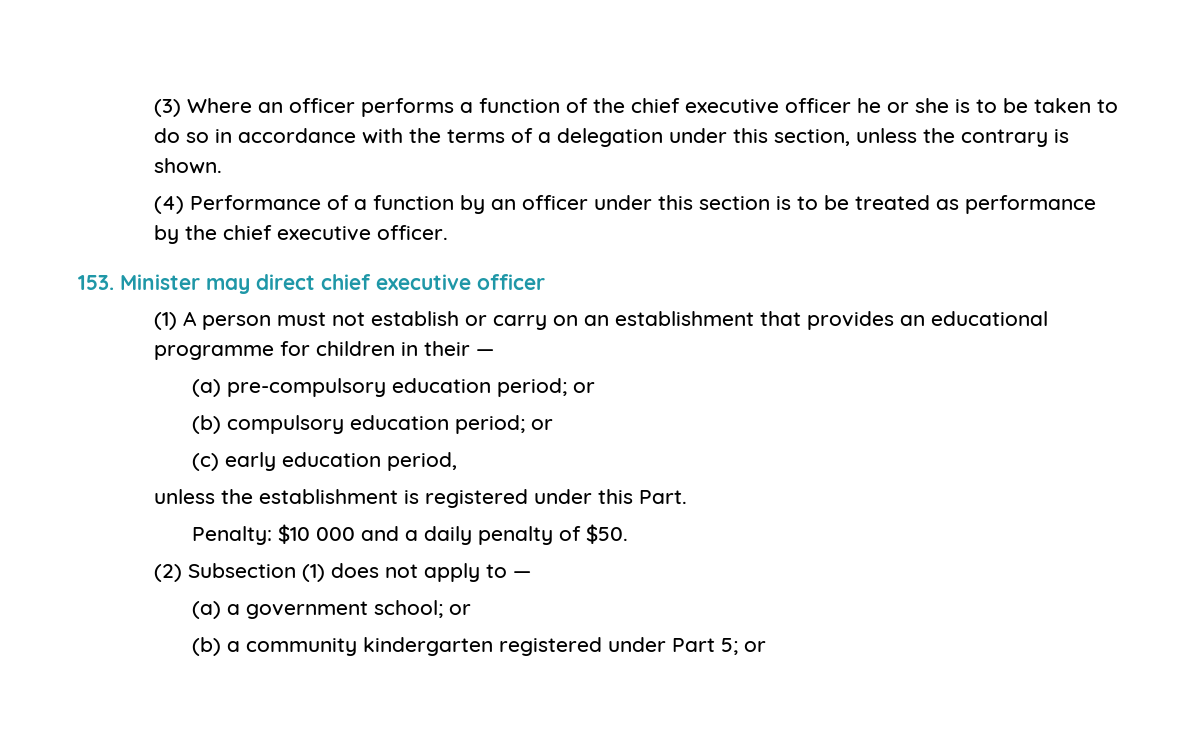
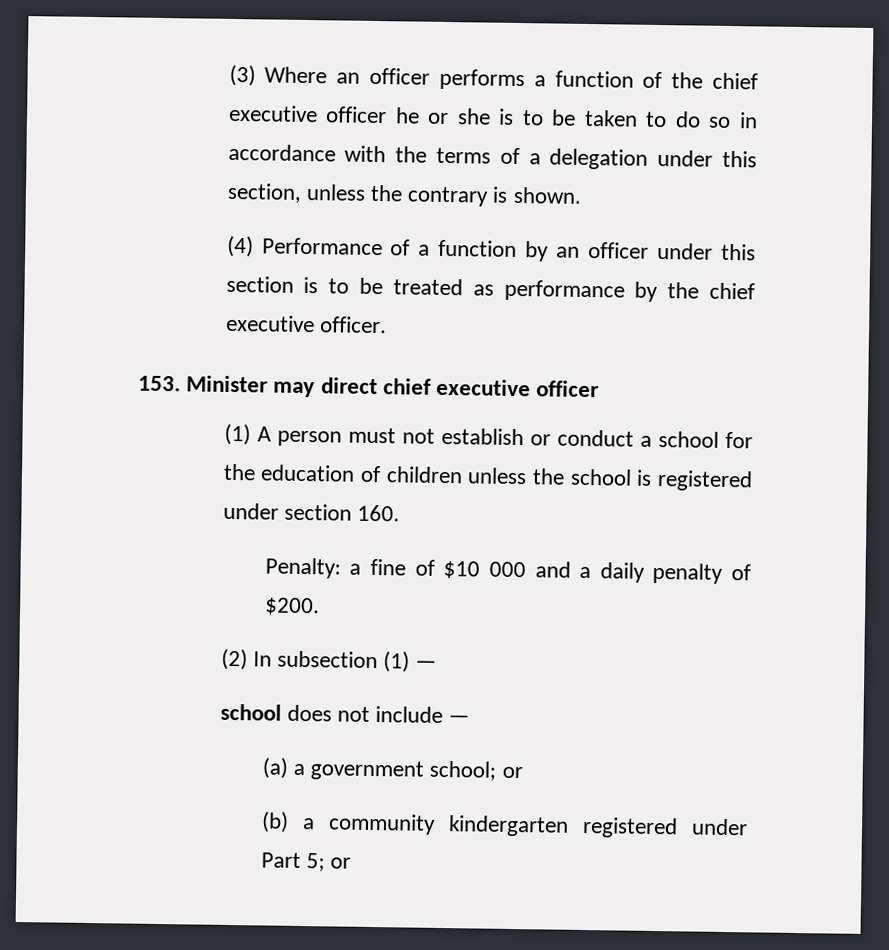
[492,311,1048,330] [153,341,494,360] [191,378,595,397] [191,415,553,434] [191,452,457,471] [153,489,398,504] carry on an establishment that provides an educational programme for children in their — // (a) pre-compulsory education period; or // (b) compulsory education period; or // (c) early education period, // unless the establishment -> [556,429,754,449] [222,463,632,486] conduct a school for the education of children unless the school
[597,489,687,504] this Part. -> [283,503,400,522] section 160.
(272, 535) none -> [349,558,435,576] a fine of
[585,524,628,544] $50. -> [264,597,320,616] $200.
[187,563,507,582] Subsection (1) does not apply to -> [252,650,438,673] [219,703,444,724] In subsection (1) — // school does not include

